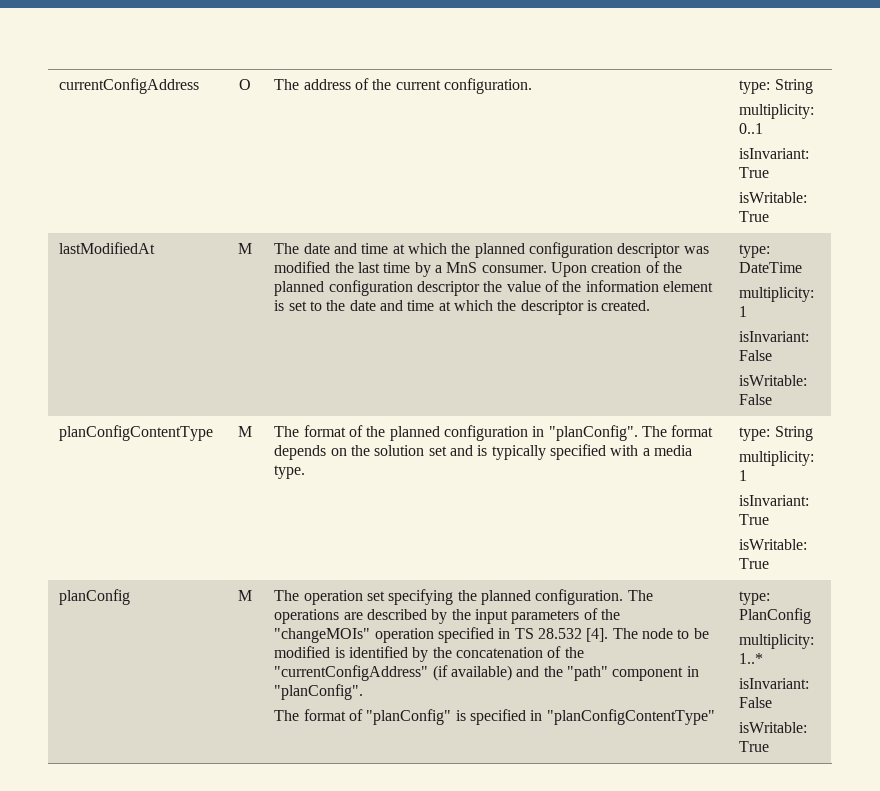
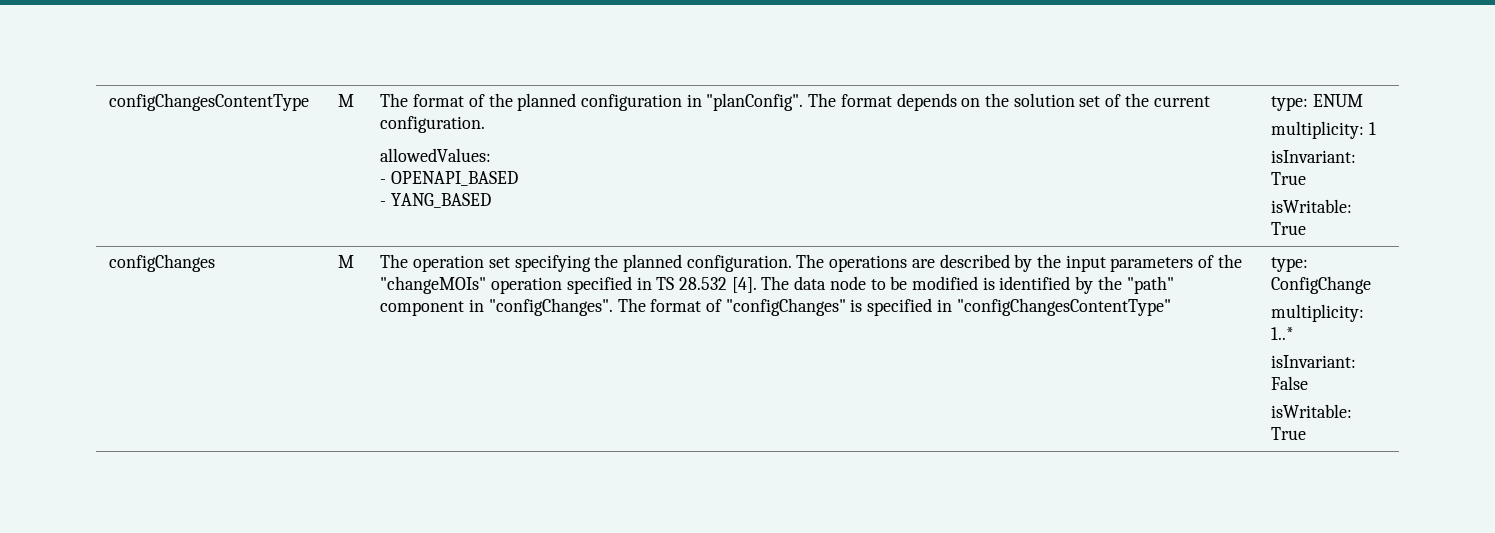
[59,78,200,94] [238,79,251,90] [274,78,532,94] [739,79,813,94] [739,104,815,119] [739,123,764,134] [739,148,810,159] [739,167,770,178] [739,192,808,203] [739,211,770,222] [59,242,156,254] [237,243,252,254] [274,242,709,258] [274,261,682,277] [274,280,713,296] [274,300,651,315] [739,244,771,258] [739,262,803,273] [739,287,815,302] [739,306,748,317] [739,331,810,342] [739,350,773,361] [739,375,808,386] [739,394,773,405] [59,425,214,441] currentConfigAddress | O | The address of the current configuration. | type: String // multiplicity: 0..1 // isInvariant: True // isWritable: True // lastModifiedAt | M | The date and time at which the planned configuration descriptor was modified the last time by a MnS consumer. Upon creation of the planned configuration descriptor the value of the information element is set to the date and time at which the descriptor is created. | type: DateTime // multiplicity: 1 // isInvariant: False // isWritable: False // planConfigContentType -> [109,93,310,111] configChangesContentType
[449,444,692,460] [274,465,306,479] [739,426,813,441] and is typically specified with a media type. | type: String -> [1105,93,1210,107] [380,116,486,133] [380,148,492,162] [380,171,519,186] [380,193,492,208] [1271,94,1364,111] of the current configuration. // allowedValues: // - OPENAPI_BASED // - YANG_BASED | type: ENUM
[59,589,131,605] planConfig -> [109,254,216,272] configChanges
(638, 633) none -> [794,276,827,290] data
[455,646,584,658] [274,665,563,681] concatenation of the "currentConfigAddress" (if available) and the -> (1122, 283) none
[274,684,364,700] [274,709,452,725] "planConfig". // The format of "planConfig" -> [488,298,846,316] "configChanges". The format of "configChanges"
[546,709,715,725] [739,591,771,605] [739,608,812,624] "planConfigContentType" | type: PlanConfig -> [956,298,1171,316] [1271,257,1309,272] [1271,276,1372,294] "configChangesContentType" | type: ConfigChange

